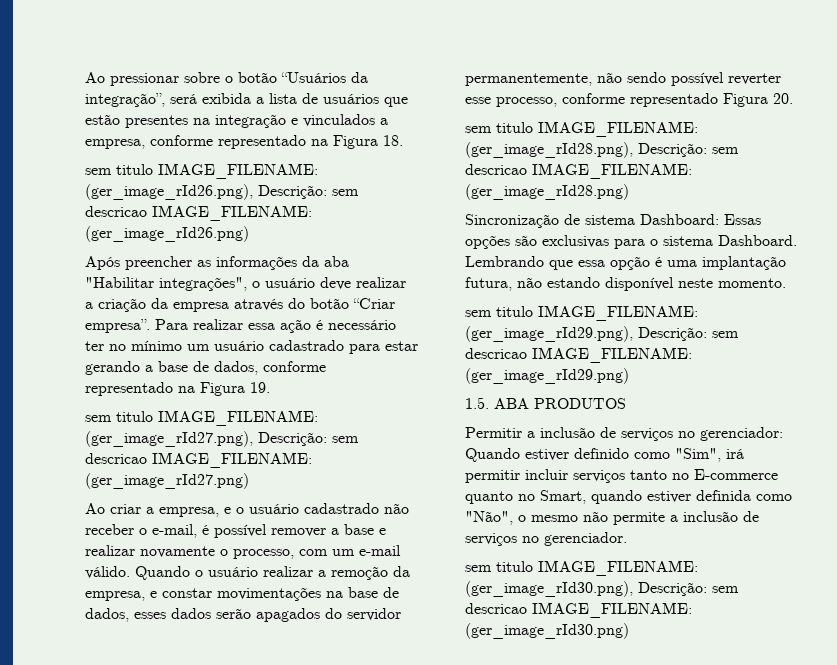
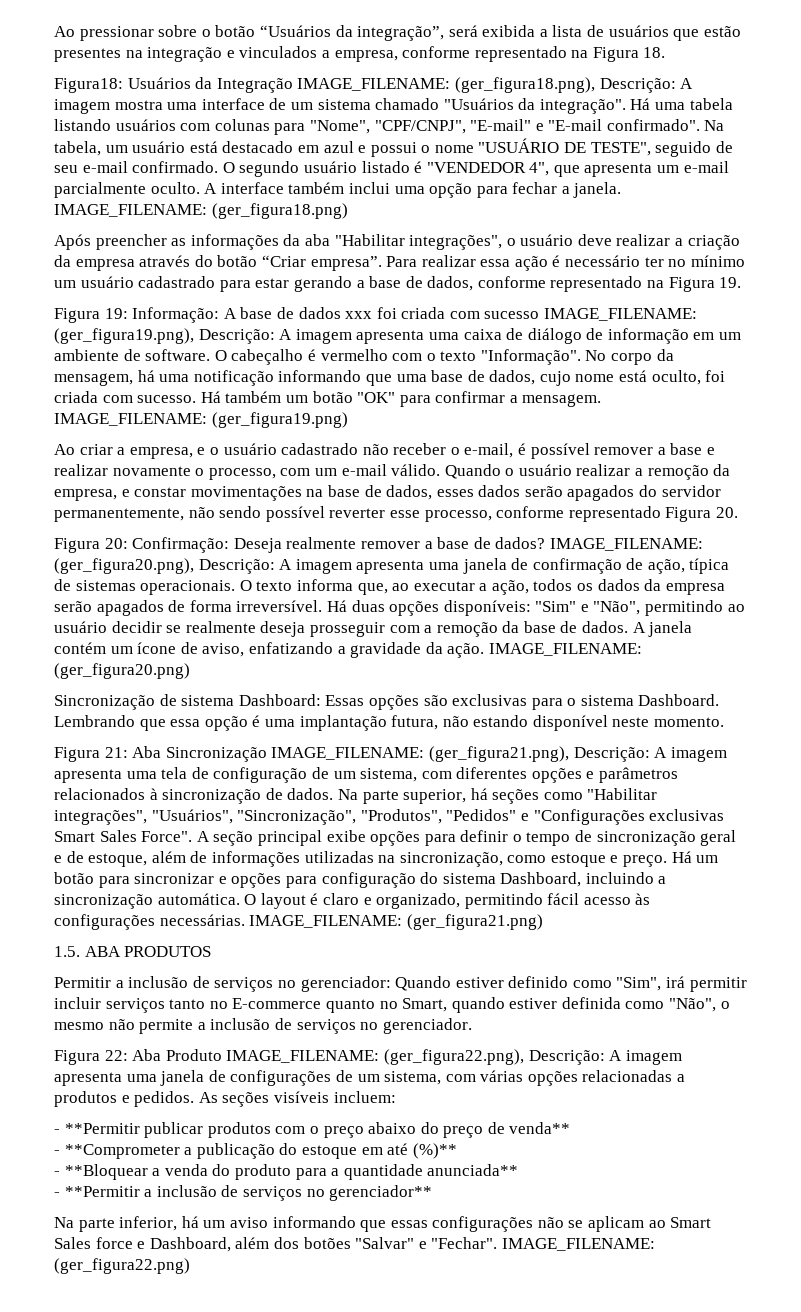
[85,163,318,179] [85,184,359,200] [85,205,312,221] [85,226,249,242] sem titulo IMAGE_FILENAME: (ger_image_rId26.png), Descrição: sem descricao IMAGE_FILENAME: (ger_image_rId26.png) -> [54,77,694,93] [54,98,733,114] [54,119,725,135] [54,138,733,157] [54,161,729,177] [54,182,622,198] [54,203,348,219] Figura18: Usuários da Integração IMAGE_FILENAME: (ger_figura18.png), Descrição: A imagem mostra uma interface de um sistema chamado "Usuários da integração". Há uma tabela listando usuários com colunas para "Nome", "CPF/CNPJ", "E-mail" e "E-mail confirmado". Na tabela, um usuário está destacado em azul e possui o nome "USUÁRIO DE TESTE", seguido de seu e-mail confirmado. O segundo usuário listado é "VENDEDOR 4", que apresenta um e-mail parcialmente oculto. A interface também inclui uma opção para fechar a janela. IMAGE_FILENAME: (ger_figura18.png)
[85,410,318,426] [85,431,359,447] [85,452,312,468] [85,473,249,489] sem titulo IMAGE_FILENAME: (ger_image_rId27.png), Descrição: sem descricao IMAGE_FILENAME: (ger_image_rId27.png) -> [54,307,698,323] [54,328,742,344] [54,349,674,365] [54,370,726,386] [54,391,602,407] [54,412,348,428] Figura 19: Informação: A base de dados xxx foi criada com sucesso IMAGE_FILENAME: (ger_figura19.png), Descrição: A imagem apresenta uma caixa de diálogo de informação em um ambiente de software. O cabeçalho é vermelho com o texto "Informação". No corpo da mensagem, há uma notificação informando que uma base de dados, cujo nome está oculto, foi criada com sucesso. Há também um botão "OK" para confirmar a mensagem. IMAGE_FILENAME: (ger_figura19.png)
[465,121,698,137] [465,142,739,158] [465,163,692,179] [465,184,629,200] sem titulo IMAGE_FILENAME: (ger_image_rId28.png), Descrição: sem descricao IMAGE_FILENAME: (ger_image_rId28.png) -> [54,537,703,553] [54,558,730,574] [54,579,725,595] [54,600,745,616] [54,621,693,637] [54,642,642,658] [54,663,190,679] Figura 20: Confirmação: Deseja realmente remover a base de dados? IMAGE_FILENAME: (ger_figura20.png), Descrição: A imagem apresenta uma janela de confirmação de ação, típica de sistemas operacionais. O texto informa que, ao executar a ação, todos os dados da empresa serão apagados de forma irreversível. Há duas opções disponíveis: "Sim" e "Não", permitindo ao usuário decidir se realmente deseja prosseguir com a remoção da base de dados. A janela contém um ícone de aviso, enfatizando a gravidade da ação. IMAGE_FILENAME: (ger_figura20.png)
[465,305,698,321] [465,326,739,342] [465,347,692,363] [465,368,629,384] sem titulo IMAGE_FILENAME: (ger_image_rId29.png), Descrição: sem descricao IMAGE_FILENAME: (ger_image_rId29.png) -> [54,746,727,762] [54,767,679,783] [54,788,658,804] [54,809,725,825] [54,830,737,846] [54,851,719,867] [54,872,667,888] [54,893,651,909] [54,914,543,930] Figura 21: Aba Sincronização IMAGE_FILENAME: (ger_figura21.png), Descrição: A imagem apresenta uma tela de configuração de um sistema, com diferentes opções e parâmetros relacionados à sincronização de dados. Na parte superior, há seções como "Habilitar integrações", "Usuários", "Sincronização", "Produtos", "Pedidos" e "Configurações exclusivas Smart Sales Force". A seção principal exibe opções para definir o tempo de sincronização geral e de estoque, além de informações utilizadas na sincronização, como estoque e preço. Há um botão para sincronizar e opções para configuração do sistema Dashboard, incluindo a sincronização automática. O layout é claro e organizado, permitindo fácil acesso às configurações necessárias. IMAGE_FILENAME: (ger_figura21.png)
[465,560,698,576] [465,581,739,597] [465,602,692,618] [465,623,629,639] sem titulo IMAGE_FILENAME: (ger_image_rId30.png), Descrição: sem descricao IMAGE_FILENAME: (ger_image_rId30.png) -> [54,1049,682,1065] [54,1070,686,1086] [54,1091,396,1107] [54,1122,571,1138] [54,1143,457,1159] [54,1164,519,1180] [54,1185,433,1201] [54,1216,712,1232] [54,1237,655,1252] [54,1258,190,1274] Figura 22: Aba Produto IMAGE_FILENAME: (ger_figura22.png), Descrição: A imagem apresenta uma janela de configurações de um sistema, com várias opções relacionadas a produtos e pedidos. As seções visíveis incluem: // - **Permitir publicar produtos com o preço abaixo do preço de venda** // - **Comprometer a publicação do estoque em até (%)** // - **Bloquear a venda do produto para a quantidade anunciada** // - **Permitir a inclusão de serviços no gerenciador** // Na parte inferior, há um aviso informando que essas configurações não se aplicam ao Smart Sales force e Dashboard, além dos botões "Salvar" e "Fechar". IMAGE_FILENAME: (ger_figura22.png)

